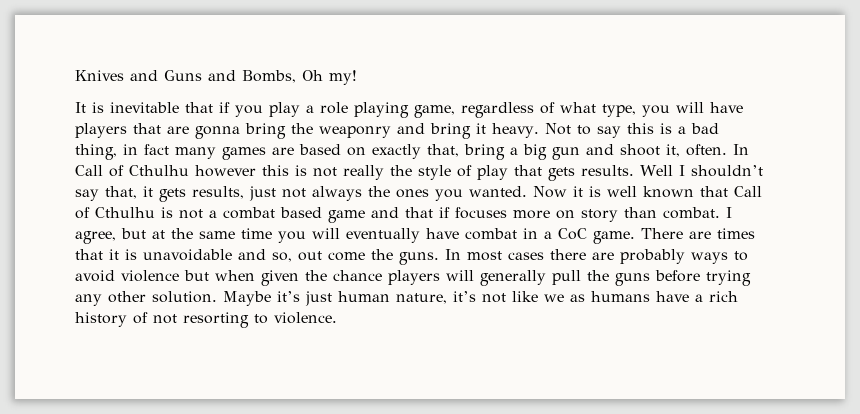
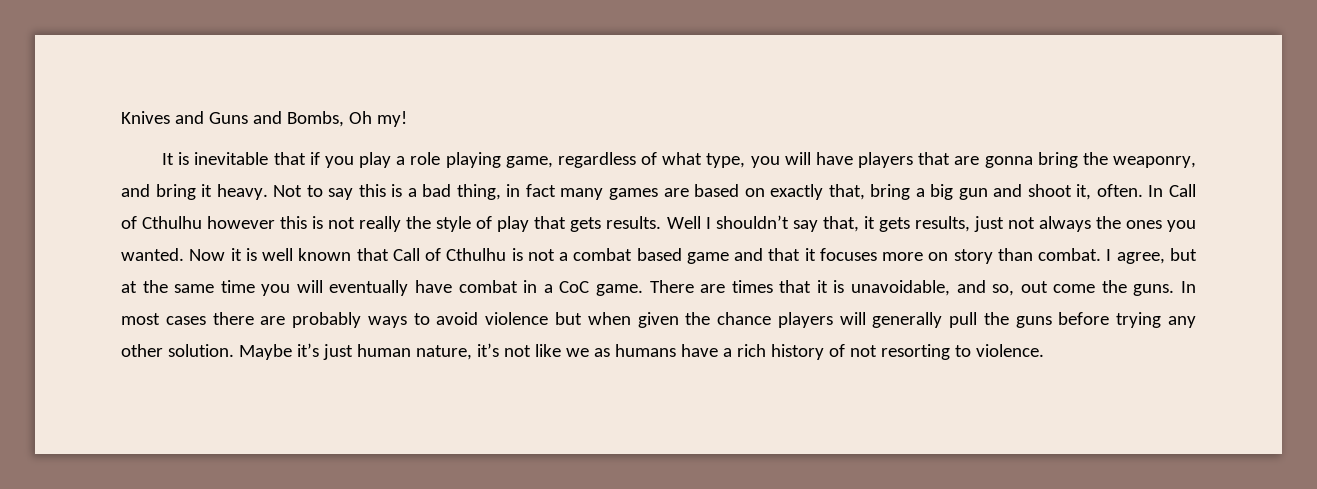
[319,126,391,138] weaponry -> [1113,156,1197,168] weaponry,
[439,207,450,218] if -> [804,248,816,261] it
[143,249,232,261] unavoidable -> [850,280,950,296] unavoidable,

